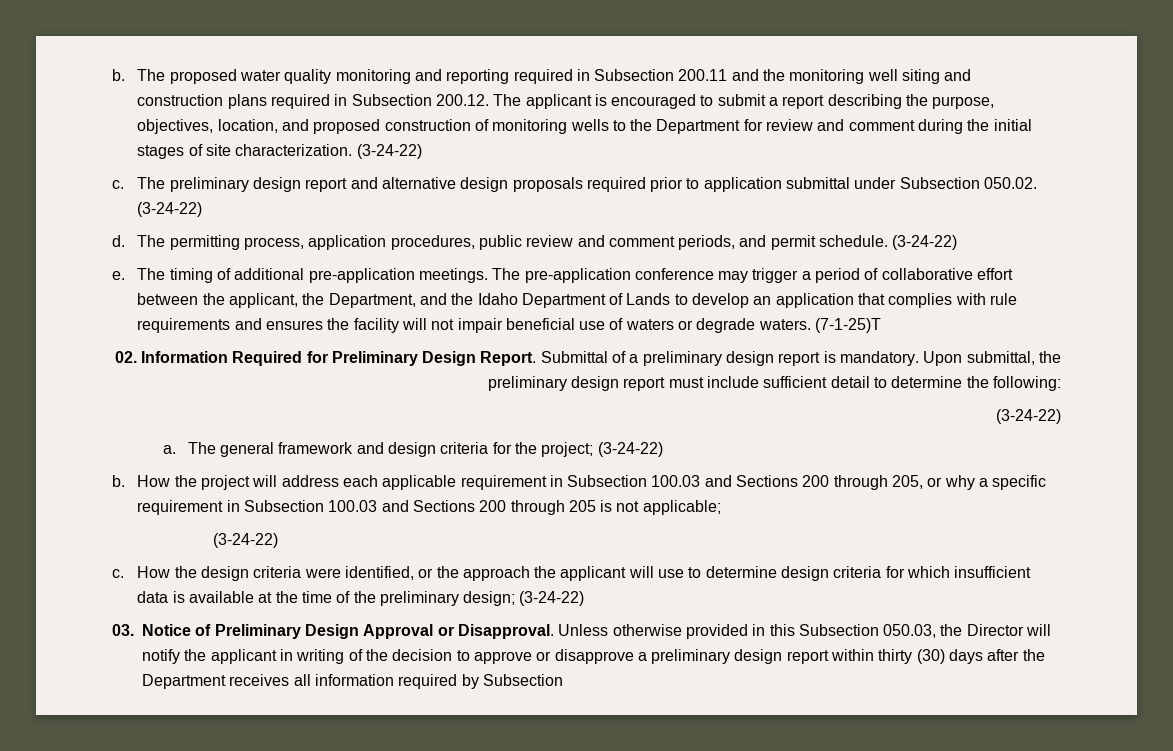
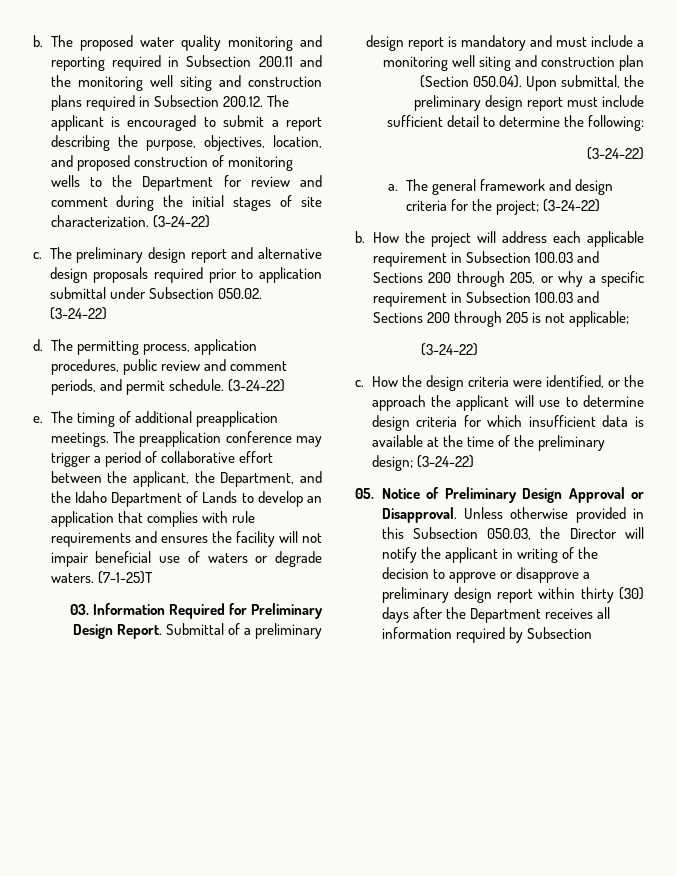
[308,268,415,283] pre-application -> [195,411,278,427] preapplication
[524,268,631,283] pre-application -> [139,431,222,447] preapplication
[114,351,137,363] 02. -> [69,604,89,615] 03.
[840,351,920,366] mandatory. -> [460,35,644,51] [382,55,644,71] [419,75,522,88] mandatory and must include a monitoring well siting and construction plan (Section 050.04).
[112,624,134,636] 03. -> [355,488,374,499] 05.

